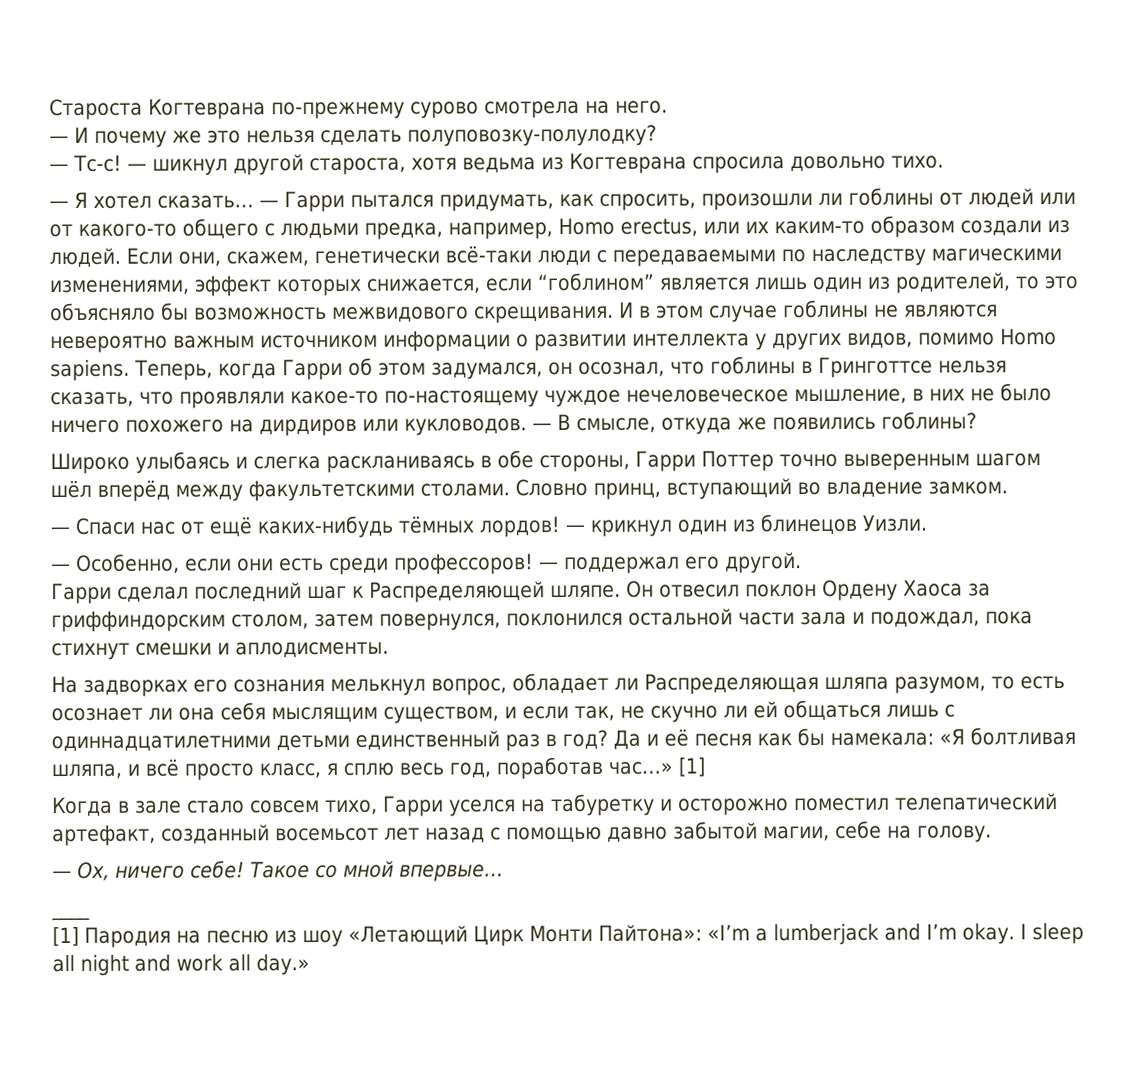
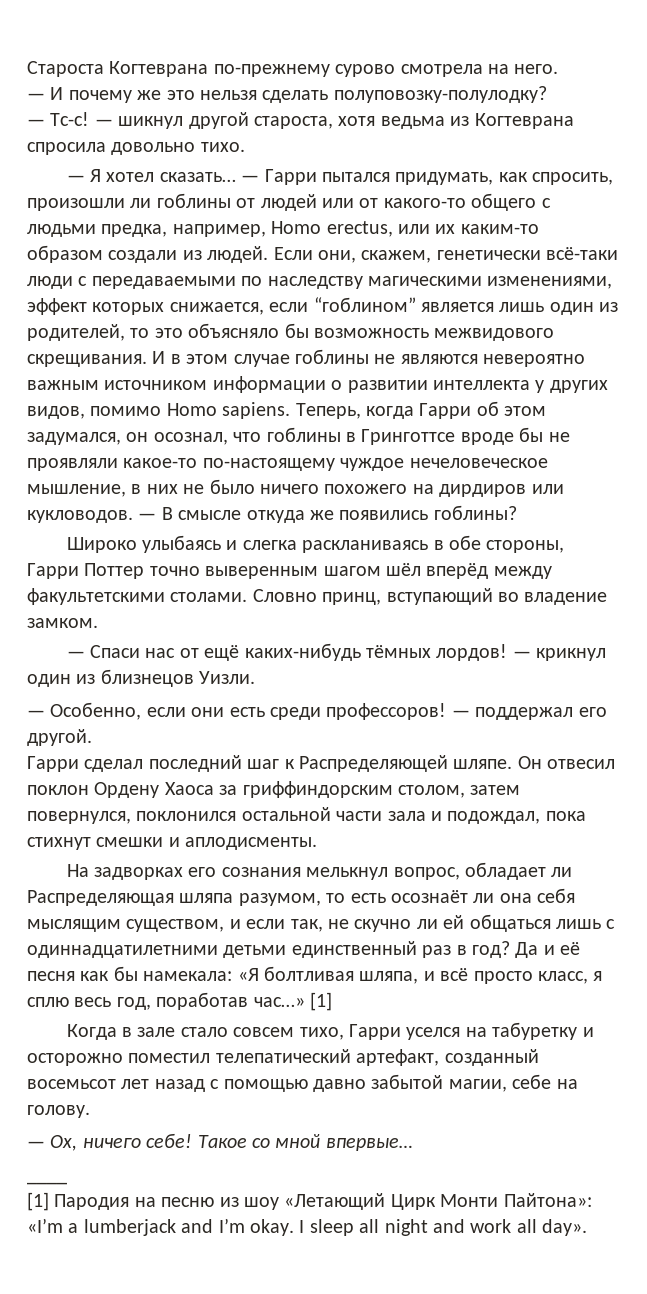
[938,360,1007,374] [50,391,174,408] нельзя сказать, что -> [460,427,570,445] вроде бы не
[576,417,656,433] смысле, -> [178,510,242,520] смысле
[760,513,857,535] блинецов -> [100,669,194,687] близнецов
[51,707,143,722] осознает -> [390,890,468,903] осознаёт
[256,954,310,976] day.» -> [542,1219,588,1236] day».

